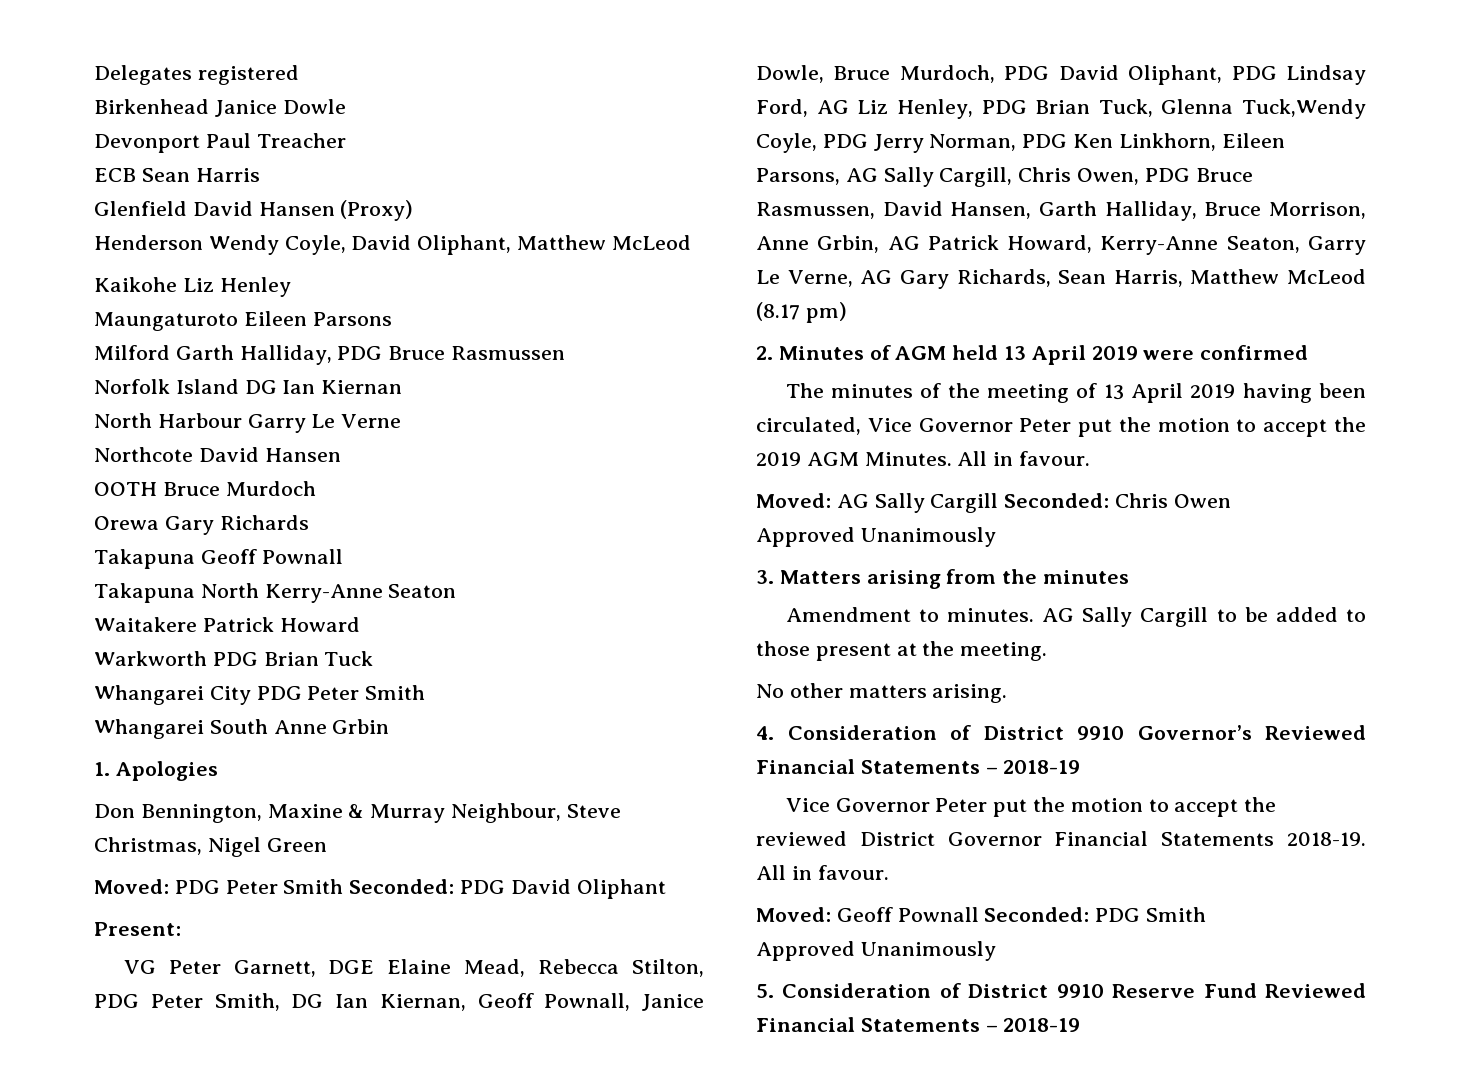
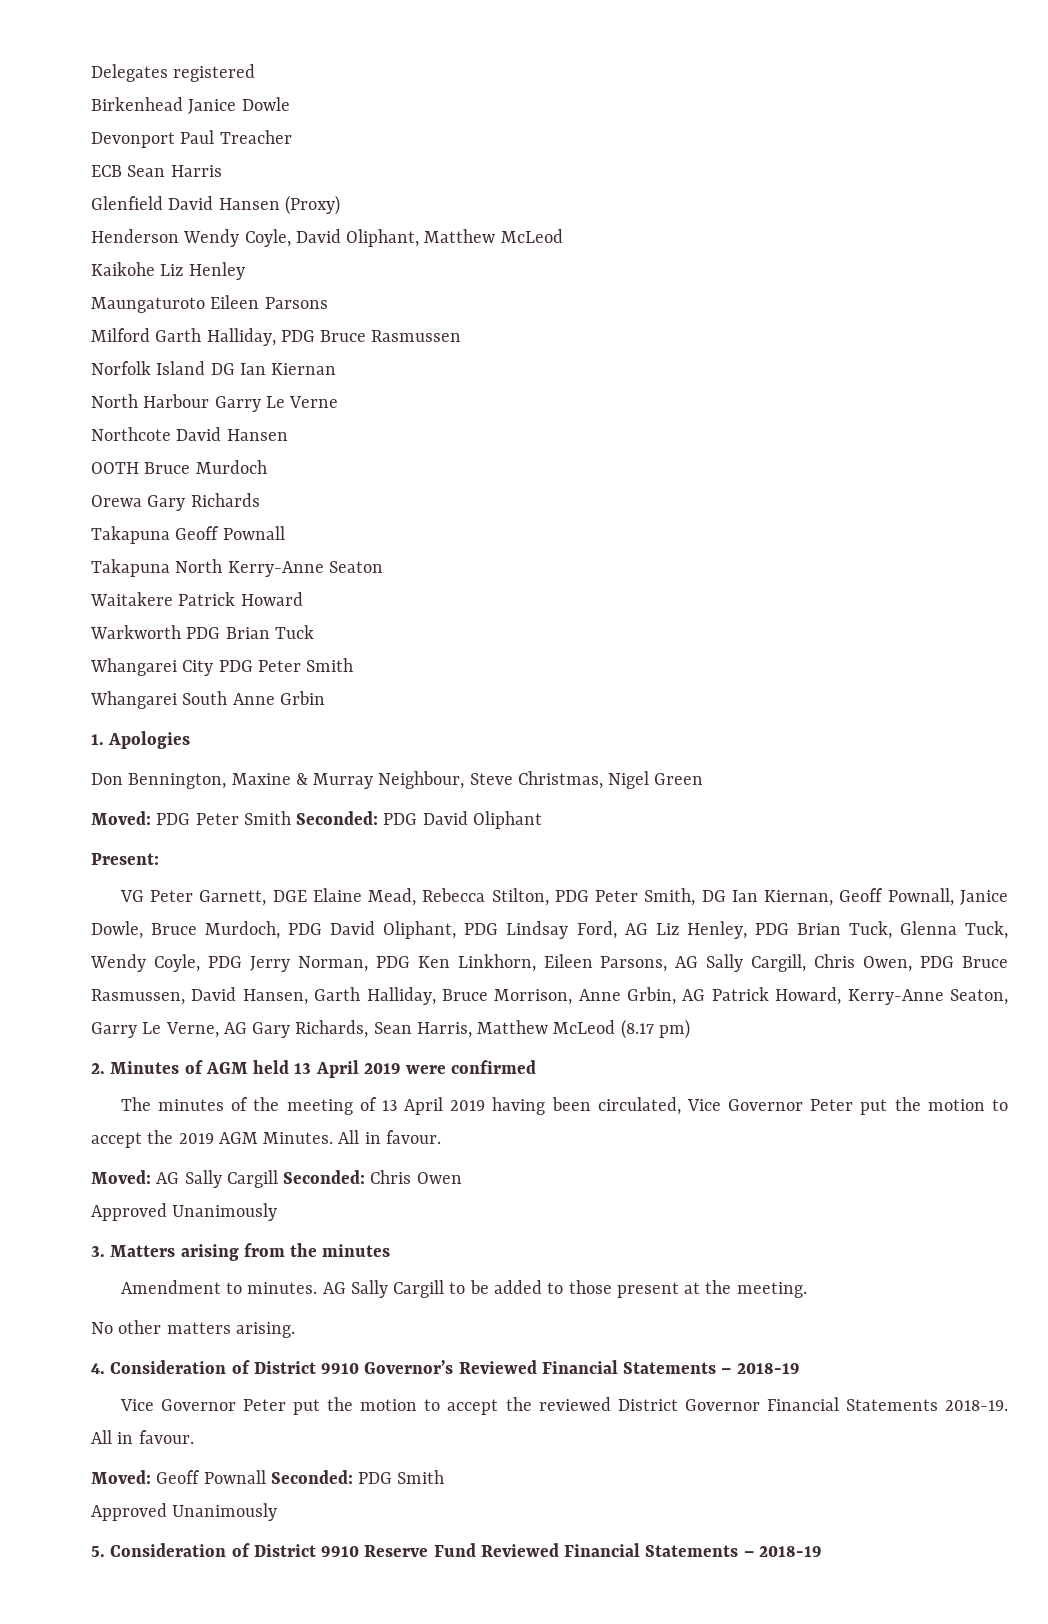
[1242,99,1367,119] Tuck,Wendy -> [965,921,1008,939] [90,954,146,972] Tuck, Wendy

